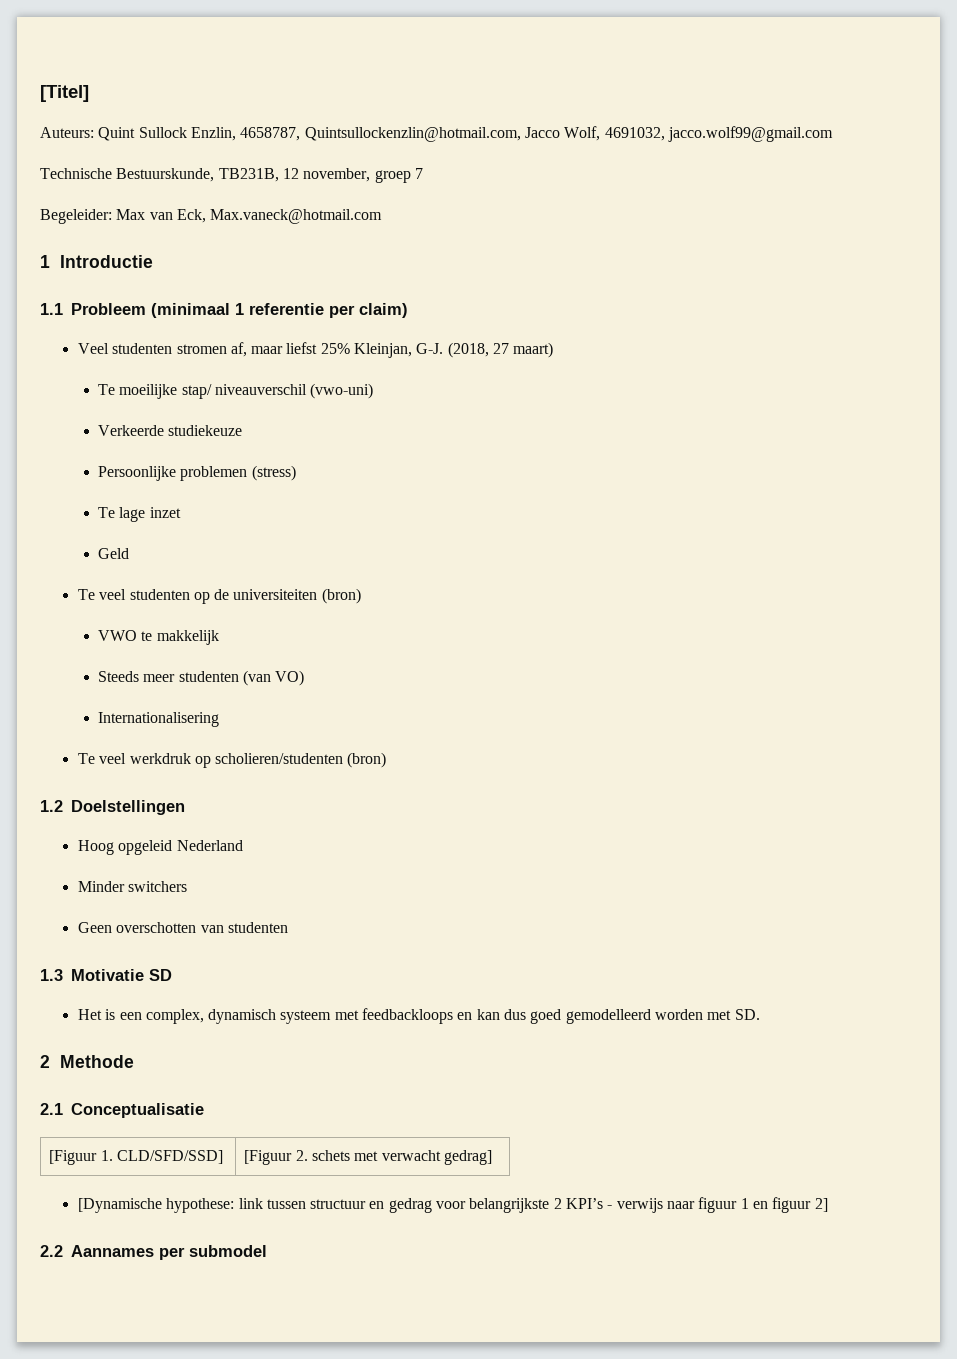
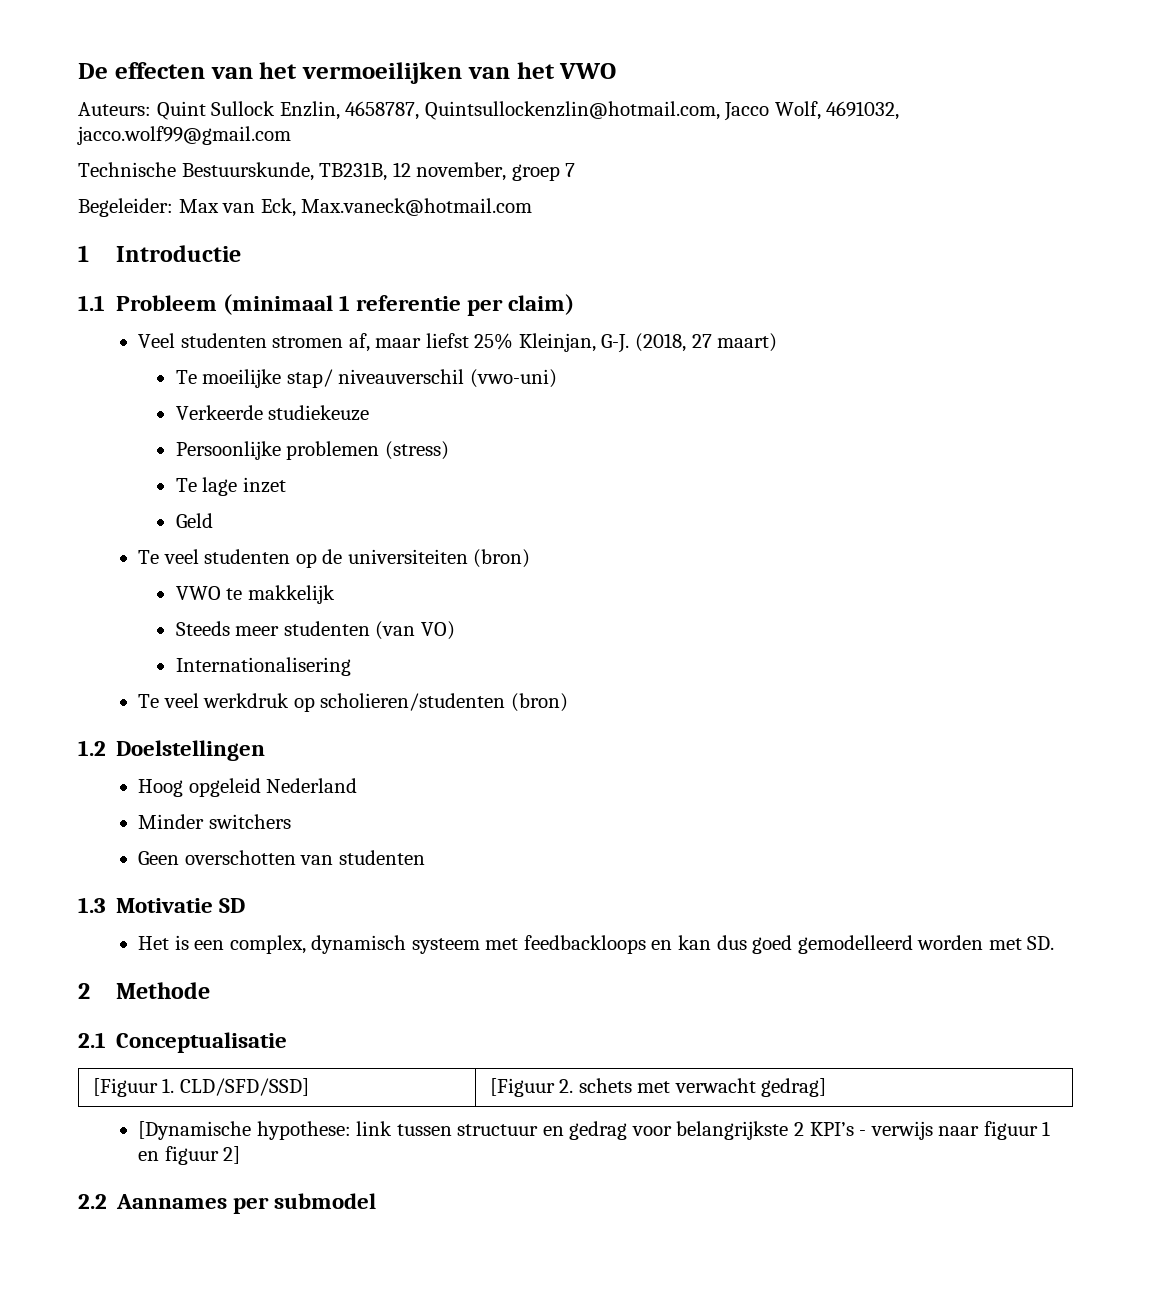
[40,85,89,102] [Titel] -> [78,62,617,84] De effecten van het vermoeilijken van het VWO

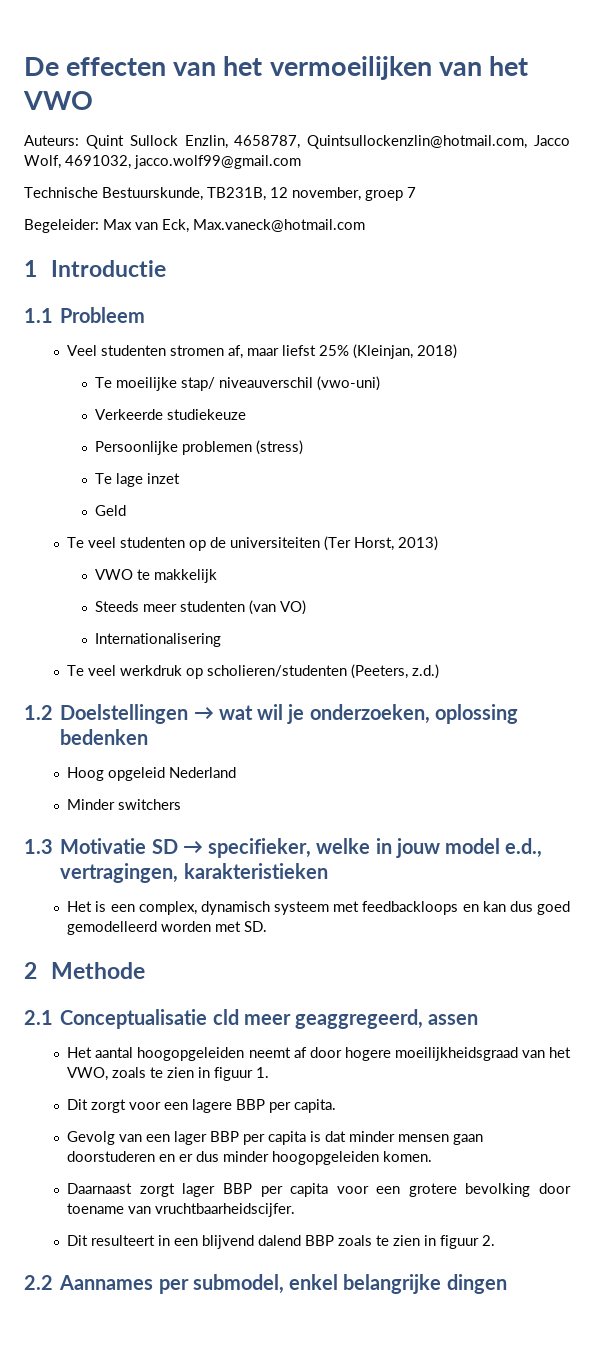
[222,294,574,316] (minimaal 1 referentie per claim) -> (146, 315) none
[518,333,778,353] Kleinjan, G-J. (2018, 27 maart) -> [353,344,458,359] (Kleinjan, 2018)
[473,549,531,568] (bron) -> [324,536,439,551] (Ter Horst, 2013)
[510,693,568,712] (bron) -> [351,664,440,679] (Peeters, z.d.)
(266, 750) none -> [193,704,518,724] [60,729,149,745] → wat wil je onderzoeken, oplossing bedenken
[138,850,425,865] // Geen overschotten van studenten -> (182, 804) none
(246, 905) none -> [182,838,543,858] [60,863,328,883] → specifieker, welke in jouw model e.d., vertragingen, karakteristieken
[92,1078,309,1097] [489,1078,827,1097] [138,1121,1051,1140] [138,1146,241,1165] // [Figuur 1. CLD/SFD/SSD] | [Figuur 2. schets met verwacht gedrag] // [Dynamische hypothese: link tussen structuur en gedrag voor belangrijkste 2 KPI’s - verwijs naar figuur 1 en figuur 2] -> [212,1009,479,1029] [67,1047,571,1061] [67,1067,270,1081] [67,1099,337,1113] [67,1131,484,1145] [67,1151,433,1165] [67,1183,571,1197] [67,1203,296,1217] [67,1235,496,1249] cld meer geaggregeerd, assen // Het aantal hoogopgeleiden neemt af door hogere moeilijkheidsgraad van het VWO, zoals te zien in figuur 1. // Dit zorgt voor een lagere BBP per capita. // Gevolg van een lager BBP per capita is dat minder mensen gaan doorstuderen en er dus minder hoogopgeleiden komen. // Daarnaast zorgt lager BBP per capita voor een grotere bevolking door toename van vruchtbaarheidscijfer. // Dit resulteert in een blijvend dalend BBP zoals te zien in figuur 2.
[274,1193,377,1209] submodel -> [192,1274,507,1294] submodel, enkel belangrijke dingen

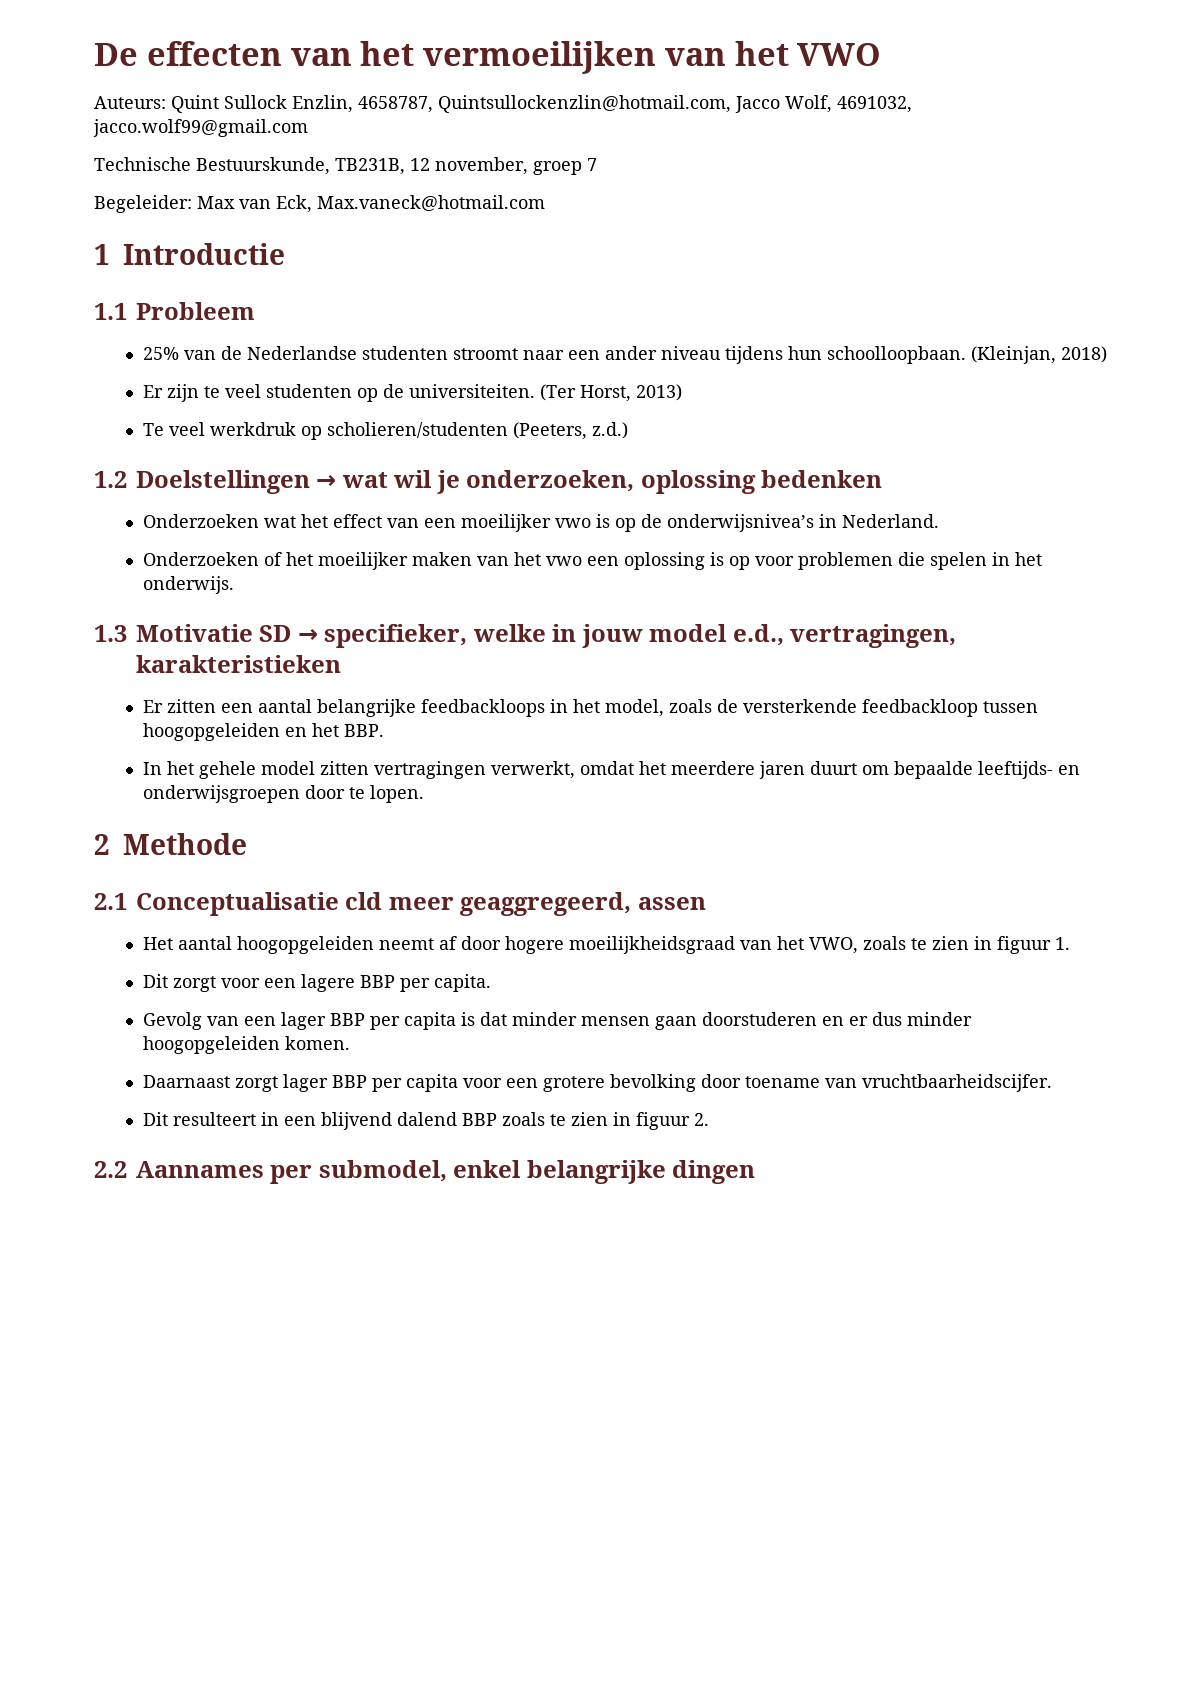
[67,344,458,359] [94,376,380,391] [94,409,246,420] [94,440,303,455] [94,473,180,487] [94,505,126,516] [67,537,85,548] Veel studenten stromen af, maar liefst 25% (Kleinjan, 2018) // Te moeilijke stap/ niveauverschil (vwo-uni) // Verkeerde studiekeuze // Persoonlijke problemen (stress) // Te lage inzet // Geld // Te -> [142,346,1107,364] [142,384,220,402] 25% van de Nederlandse studenten stroomt naar een ander niveau tijdens hun schoolloopbaan. (Kleinjan, 2018) // Er zijn te
[230,537,321,548] universiteiten -> [408,384,535,398] universiteiten.
[94,569,217,583] [94,600,306,615] [94,633,221,647] // VWO te makkelijk // Steeds meer studenten (van VO) // Internationalisering -> (682, 392) none
[67,767,237,781] [67,799,182,810] Hoog opgeleid Nederland // Minder switchers -> [142,514,939,532] [142,552,1042,570] [142,576,234,594] Onderzoeken wat het effect van een moeilijker vwo is op de onderwijsnivea’s in Nederland. // Onderzoeken of het moeilijker maken van het vwo een oplossing is op voor problemen die spelen in het onderwijs.
[67,901,571,915] [67,921,268,935] Het is een complex, dynamisch systeem met feedbackloops en kan dus goed gemodelleerd worden met SD. -> [142,699,1038,717] [142,723,384,741] [142,761,1080,779] [142,785,424,803] Er zitten een aantal belangrijke feedbackloops in het model, zoals de versterkende feedbackloop tussen hoogopgeleiden en het BBP. // In het gehele model zitten vertragingen verwerkt, omdat het meerdere jaren duurt om bepaalde leeftijds- en onderwijsgroepen door te lopen.

